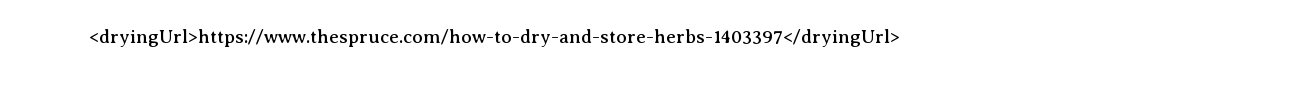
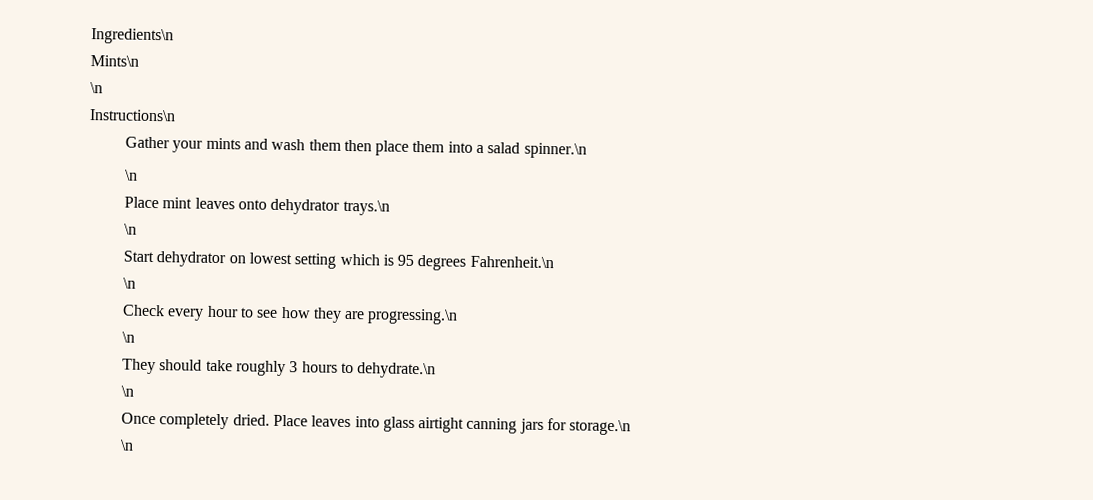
[89,29,900,47] <dryingUrl>https://www.thespruce.com/how-to-dry-and-store-herbs-1403397</dryingUrl> -> [91,28,174,45] [90,55,139,67] [90,82,103,94] [89,109,176,122] [124,136,587,159] [124,169,138,181] [123,196,390,216] [123,223,137,235] [122,250,554,271] [122,277,136,289] [121,304,459,325] [121,331,135,343] [121,358,437,379] [120,385,134,397] [120,412,632,436] [119,439,134,451] Ingredients\n // Mints\n // \n // Instructions\n // Gather your mints and wash them then place them into a salad spinner.\n // \n // Place mint leaves onto dehydrator trays.\n // \n // Start dehydrator on lowest setting which is 95 degrees Fahrenheit.\n // \n // Check every hour to see how they are progressing.\n // \n // They should take roughly 3 hours to dehydrate.\n // \n // Once completely dried. Place leaves into glass airtight canning jars for storage.\n // \n

